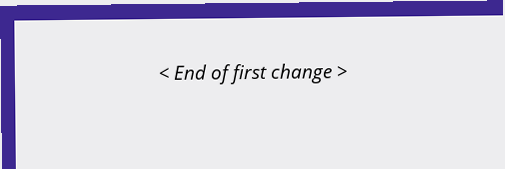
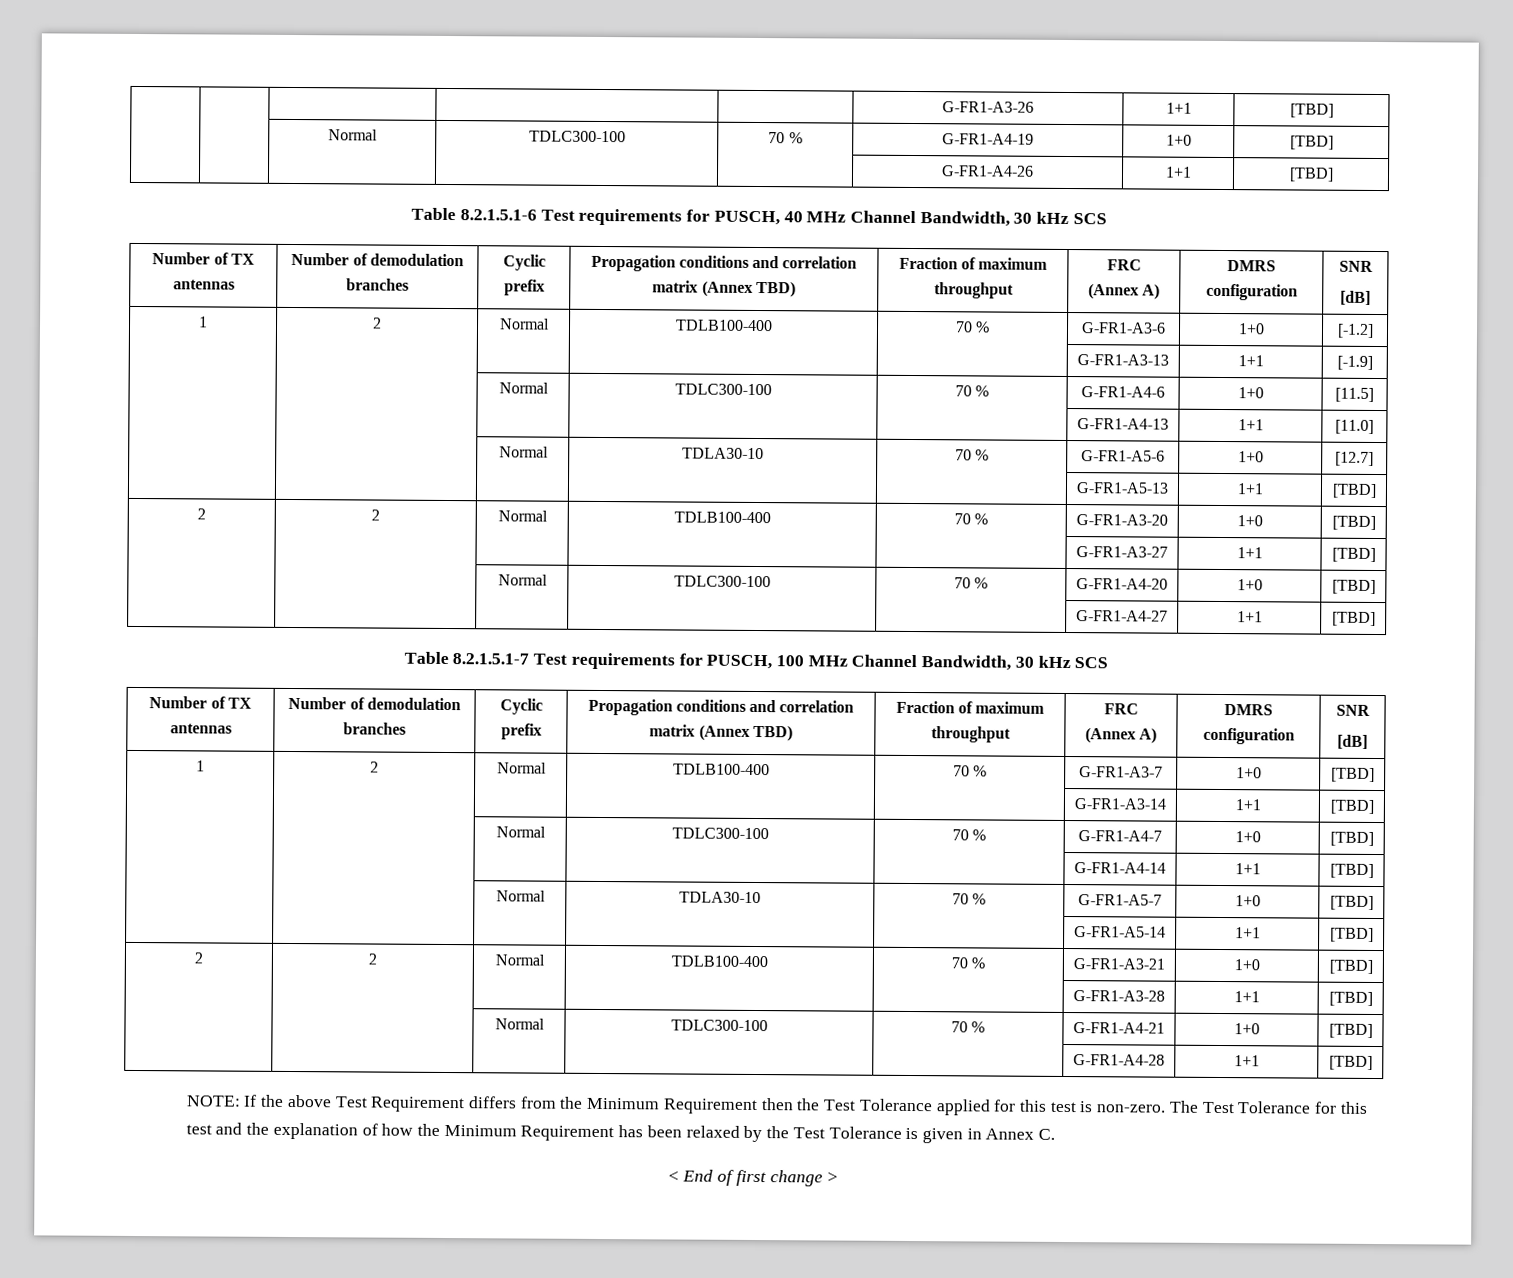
(157, 74) none -> [942,101,1034,113] [1165,102,1192,114] [1289,103,1334,118] [328,129,378,141] [528,130,626,143] [768,132,803,144] [942,133,1034,145] [1165,134,1192,146] [1289,135,1334,150] [941,165,1034,177] [1164,166,1192,178] [1288,167,1334,182] [411,207,1107,227] [152,252,255,265] [172,279,235,290] [291,252,464,267] [346,278,409,291] [502,254,546,271] [503,279,545,296] [590,254,858,272] [652,280,796,298] [898,256,1049,270] [933,282,1014,299] [1106,259,1142,271] [1087,283,1161,300] [1227,260,1276,272] [1205,283,1298,301] [1338,260,1373,272] [1340,290,1371,305] [199,316,208,328] [372,317,382,329] [498,318,550,330] [674,319,773,332] [954,321,991,333] [1081,322,1166,334] [1237,323,1265,335] [1336,323,1374,338] [1077,354,1169,366] [1237,355,1264,367] [1336,355,1373,370] [498,382,549,394] [674,383,772,396] [954,385,990,397] [1081,386,1165,398] [1237,387,1264,399] [1335,387,1374,402] [1077,418,1169,430] [1237,419,1264,431] [1335,419,1374,434] [498,446,549,458] [682,447,764,460] [954,449,990,461] [1081,450,1165,462] [1237,451,1264,463] [1335,451,1374,466] [1076,482,1169,494] [1236,483,1264,495] [1331,483,1377,498] [197,508,206,520] [371,509,380,521] [497,510,548,522] [673,511,771,524] [953,513,989,525] [1076,514,1168,526] [1236,515,1263,527] [1331,515,1376,530] [1076,546,1168,558] [1236,547,1263,559] [1331,547,1376,562] [497,574,548,586] [673,575,771,588] [953,577,989,589] [1076,578,1168,590] [1236,579,1263,591] [1331,579,1376,594] [1076,610,1168,622] [1236,611,1263,623] [1331,611,1376,626] [403,651,1109,671] [149,696,252,709] [169,723,232,734] [288,696,461,711] [343,722,406,735] [499,698,543,715] [500,723,542,740] [587,698,855,716] [649,724,793,742] [895,700,1046,714] [930,726,1011,743] [1103,703,1139,715] [1084,727,1158,744] [1224,704,1273,716] [1202,727,1295,745] [1335,704,1370,716] [1337,734,1368,749] [196,760,205,772] [370,761,379,773] [496,762,547,774] [672,763,770,776] [952,765,988,777] [1079,766,1163,778] [1235,767,1262,779] [1330,767,1375,782] [1074,798,1166,810] [1234,799,1261,811] [1329,799,1374,814] [495,826,546,838] [671,827,769,840] [951,829,987,841] [1078,830,1162,842] [1234,831,1261,843] [1329,831,1374,846] [1074,862,1166,874] [1234,863,1261,875] [1329,863,1374,878] [495,890,546,902] [679,891,761,904] [951,893,987,905] [1078,894,1162,906] [1234,895,1261,907] [1329,895,1374,910] [1074,926,1166,938] [1234,927,1261,939] [1329,927,1374,942] [194,952,203,964] [368,953,377,965] [494,954,545,966] [670,955,768,968] [950,957,986,969] [1073,958,1165,970] [1233,959,1260,971] [1328,959,1373,974] [1073,990,1165,1002] [1233,991,1260,1003] [1328,991,1373,1006] [494,1018,545,1030] [670,1019,768,1032] [950,1021,986,1033] [1073,1022,1165,1034] [1233,1023,1260,1035] [1328,1023,1373,1038] [1073,1054,1165,1066] [1233,1055,1260,1067] [1328,1055,1373,1070] [185,1094,1368,1116] [185,1122,1056,1144] | | | | | G-FR1-A3-26 | 1+1 | [TBD] // | | Normal | TDLC300-100 | 70 % | G-FR1-A4-19 | 1+0 | [TBD] // | | | | | G-FR1-A4-26 | 1+1 | [TBD] // Table 8.2.1.5.1-6 Test requirements for PUSCH, 40 MHz Channel Bandwidth, 30 kHz SCS // Number of TX antennas | Number of demodulation branches | Cyclic prefix | Propagation conditions and correlation matrix (Annex TBD) | Fraction of maximum throughput | FRC // (Annex A) | DMRS configuration | SNR // [dB] // 1 | 2 | Normal | TDLB100-400 | 70 % | G-FR1-A3-6 | 1+0 | [-1.2] // | | | | | G-FR1-A3-13 | 1+1 | [-1.9] // | | Normal | TDLC300-100 | 70 % | G-FR1-A4-6 | 1+0 | [11.5] // | | | | | G-FR1-A4-13 | 1+1 | [11.0] // | | Normal | TDLA30-10 | 70 % | G-FR1-A5-6 | 1+0 | [12.7] // | | | | | G-FR1-A5-13 | 1+1 | [TBD] // 2 | 2 | Normal | TDLB100-400 | 70 % | G-FR1-A3-20 | 1+0 | [TBD] // | | | | | G-FR1-A3-27 | 1+1 | [TBD] // | | Normal | TDLC300-100 | 70 % | G-FR1-A4-20 | 1+0 | [TBD] // | | | | | G-FR1-A4-27 | 1+1 | [TBD] // Table 8.2.1.5.1-7 Test requirements for PUSCH, 100 MHz Channel Bandwidth, 30 kHz SCS // Number of TX antennas | Number of demodulation branches | Cyclic prefix | Propagation conditions and correlation matrix (Annex TBD) | Fraction of maximum throughput | FRC // (Annex A) | DMRS configuration | SNR // [dB] // 1 | 2 | Normal | TDLB100-400 | 70 % | G-FR1-A3-7 | 1+0 | [TBD] // | | | | | G-FR1-A3-14 | 1+1 | [TBD] // | | Normal | TDLC300-100 | 70 % | G-FR1-A4-7 | 1+0 | [TBD] // | | | | | G-FR1-A4-14 | 1+1 | [TBD] // | | Normal | TDLA30-10 | 70 % | G-FR1-A5-7 | 1+0 | [TBD] // | | | | | G-FR1-A5-14 | 1+1 | [TBD] // 2 | 2 | Normal | TDLB100-400 | 70 % | G-FR1-A3-21 | 1+0 | [TBD] // | | | | | G-FR1-A3-28 | 1+1 | [TBD] // | | Normal | TDLC300-100 | 70 % | G-FR1-A4-21 | 1+0 | [TBD] // | | | | | G-FR1-A4-28 | 1+1 | [TBD] // NOTE: If the above Test Requirement differs from the Minimum Requirement then the Test Tolerance applied for this test is non-zero. The Test Tolerance for this test and the explanation of how the Minimum Requirement has been relaxed by the Test Tolerance is given in Annex C. //

